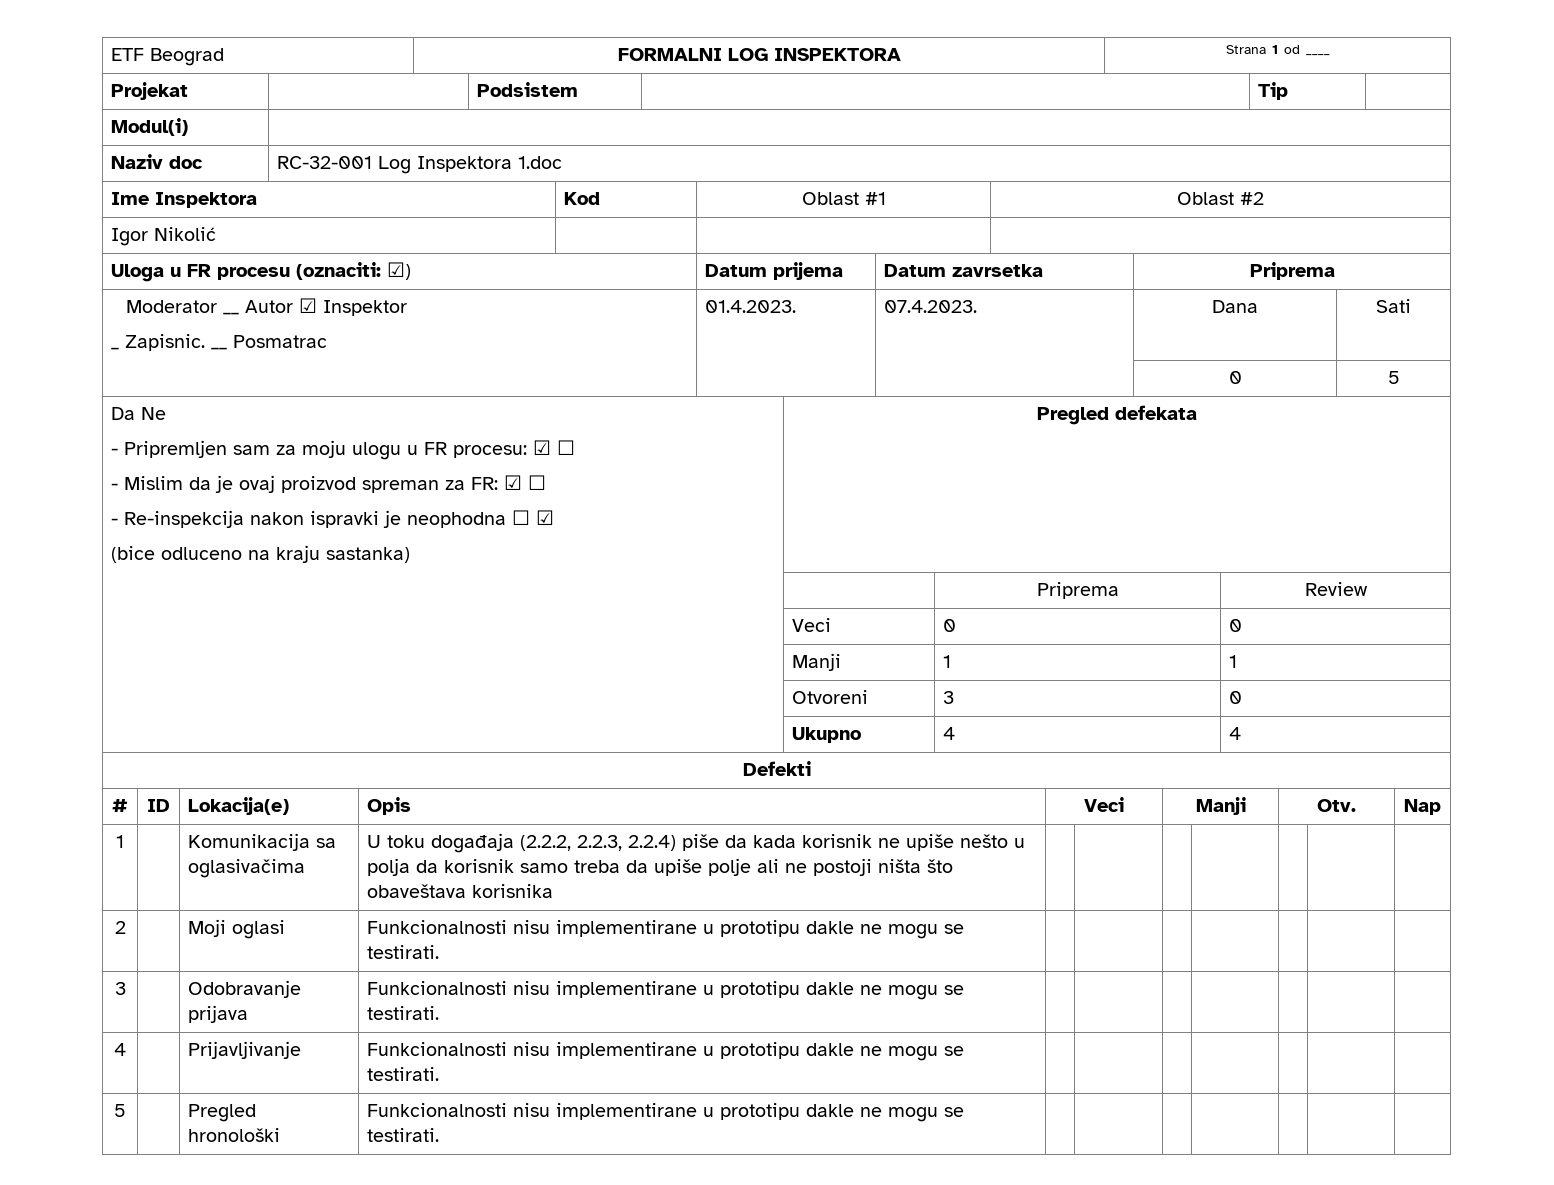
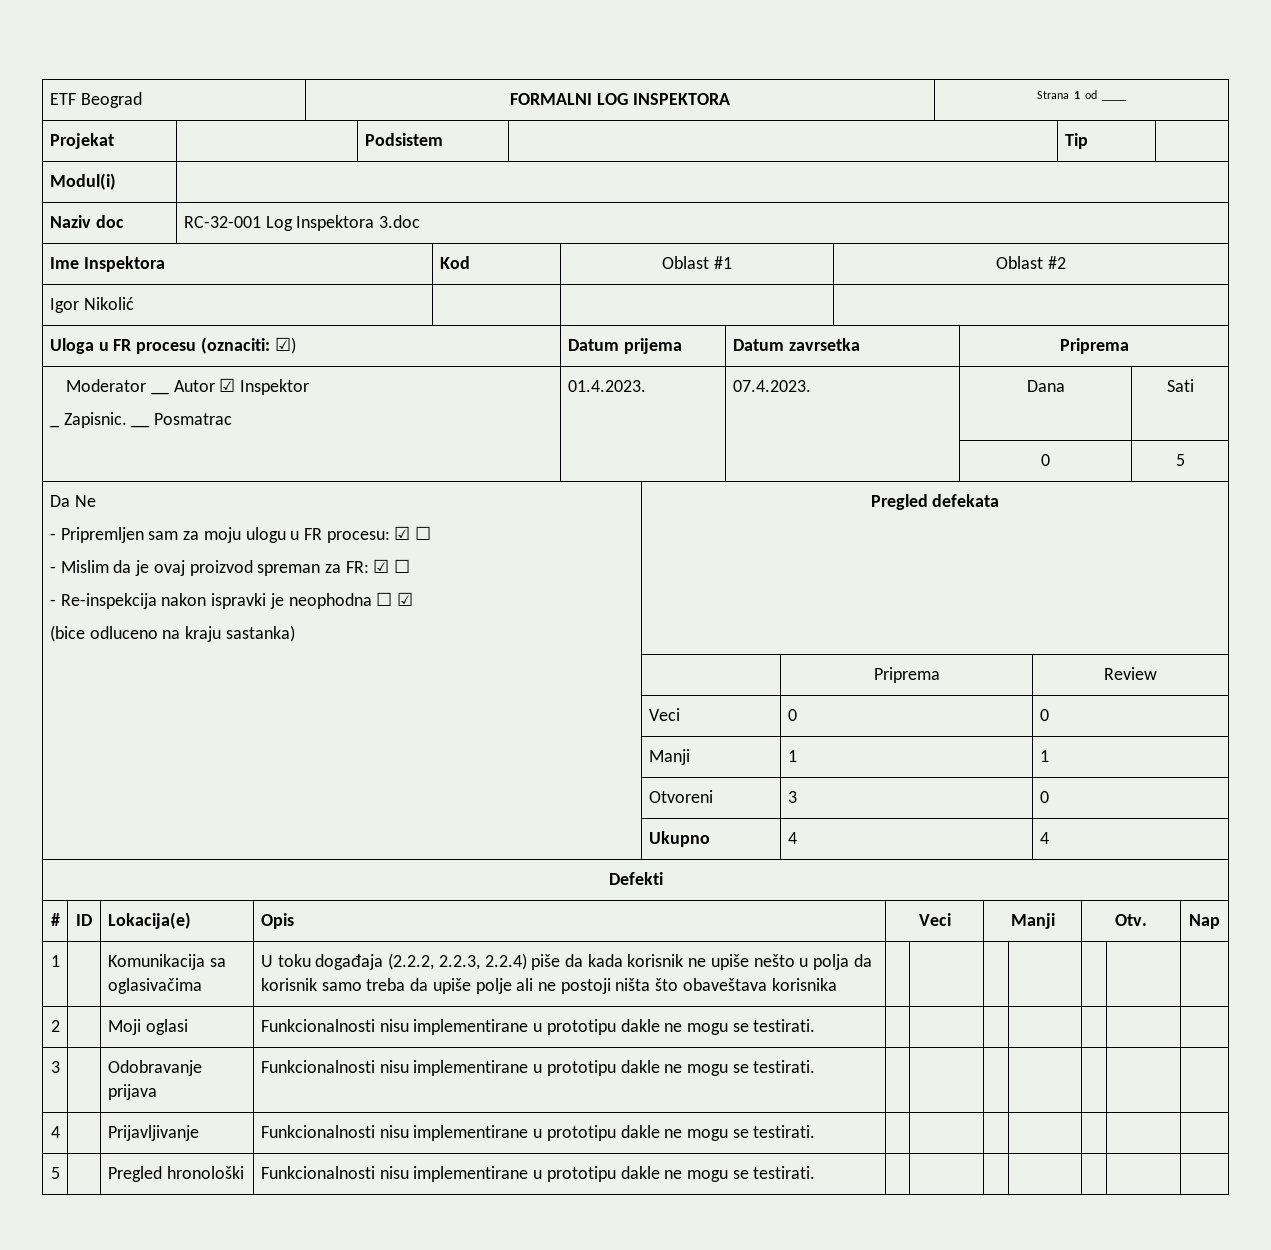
[518,156,563,169] 1.doc -> [379,215,421,228] 3.doc

